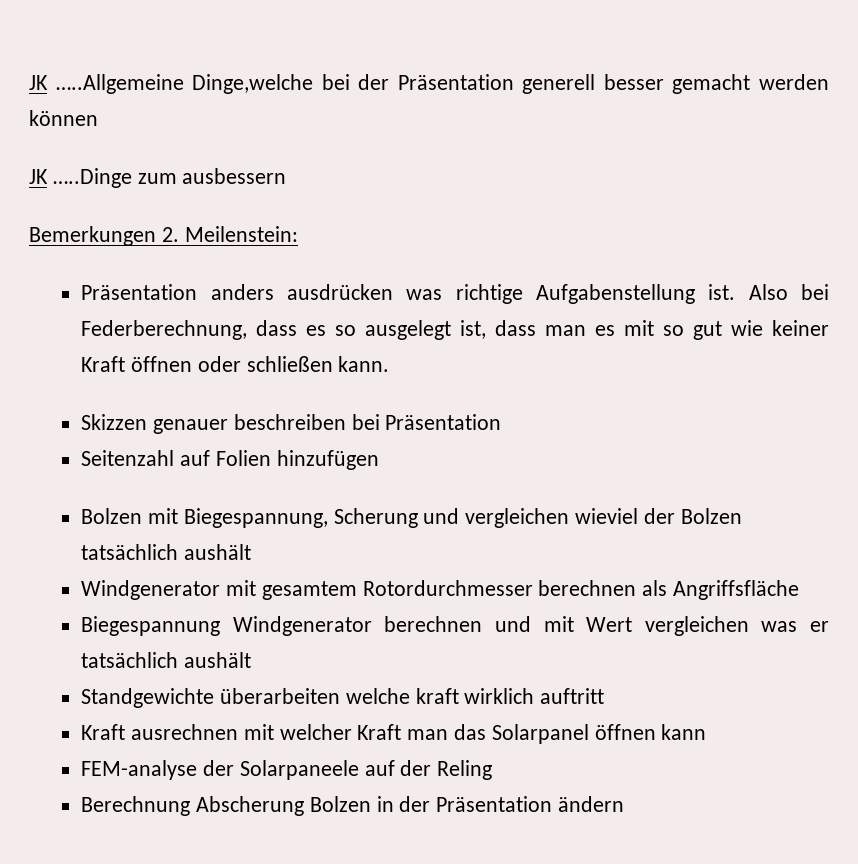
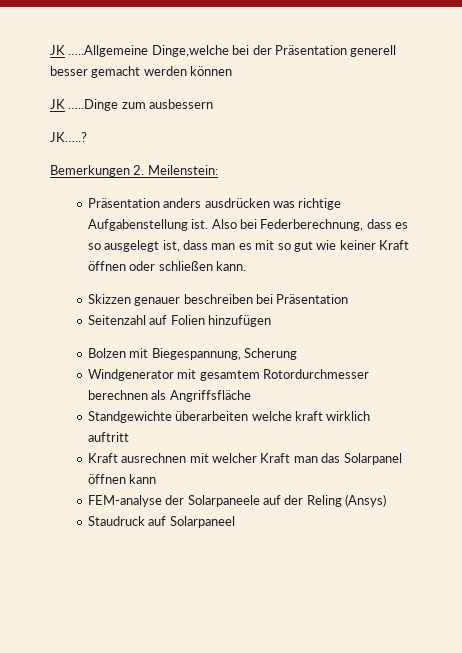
(287, 176) none -> [50,132,87,142] // JK…..?
[423,508,742,528] [81,544,252,560] und vergleichen wieviel der Bolzen tatsächlich aushält -> (298, 354) none
[81,616,830,636] [81,652,252,668] // Biegespannung Windgenerator berechnen und mit Wert vergleichen was er tatsächlich aushält -> (251, 396) none
[81,796,625,816] // Berechnung Abscherung Bolzen in der Präsentation ändern -> [345,494,387,507] [87,516,235,528] (Ansys) // Staudruck auf Solarpaneel

